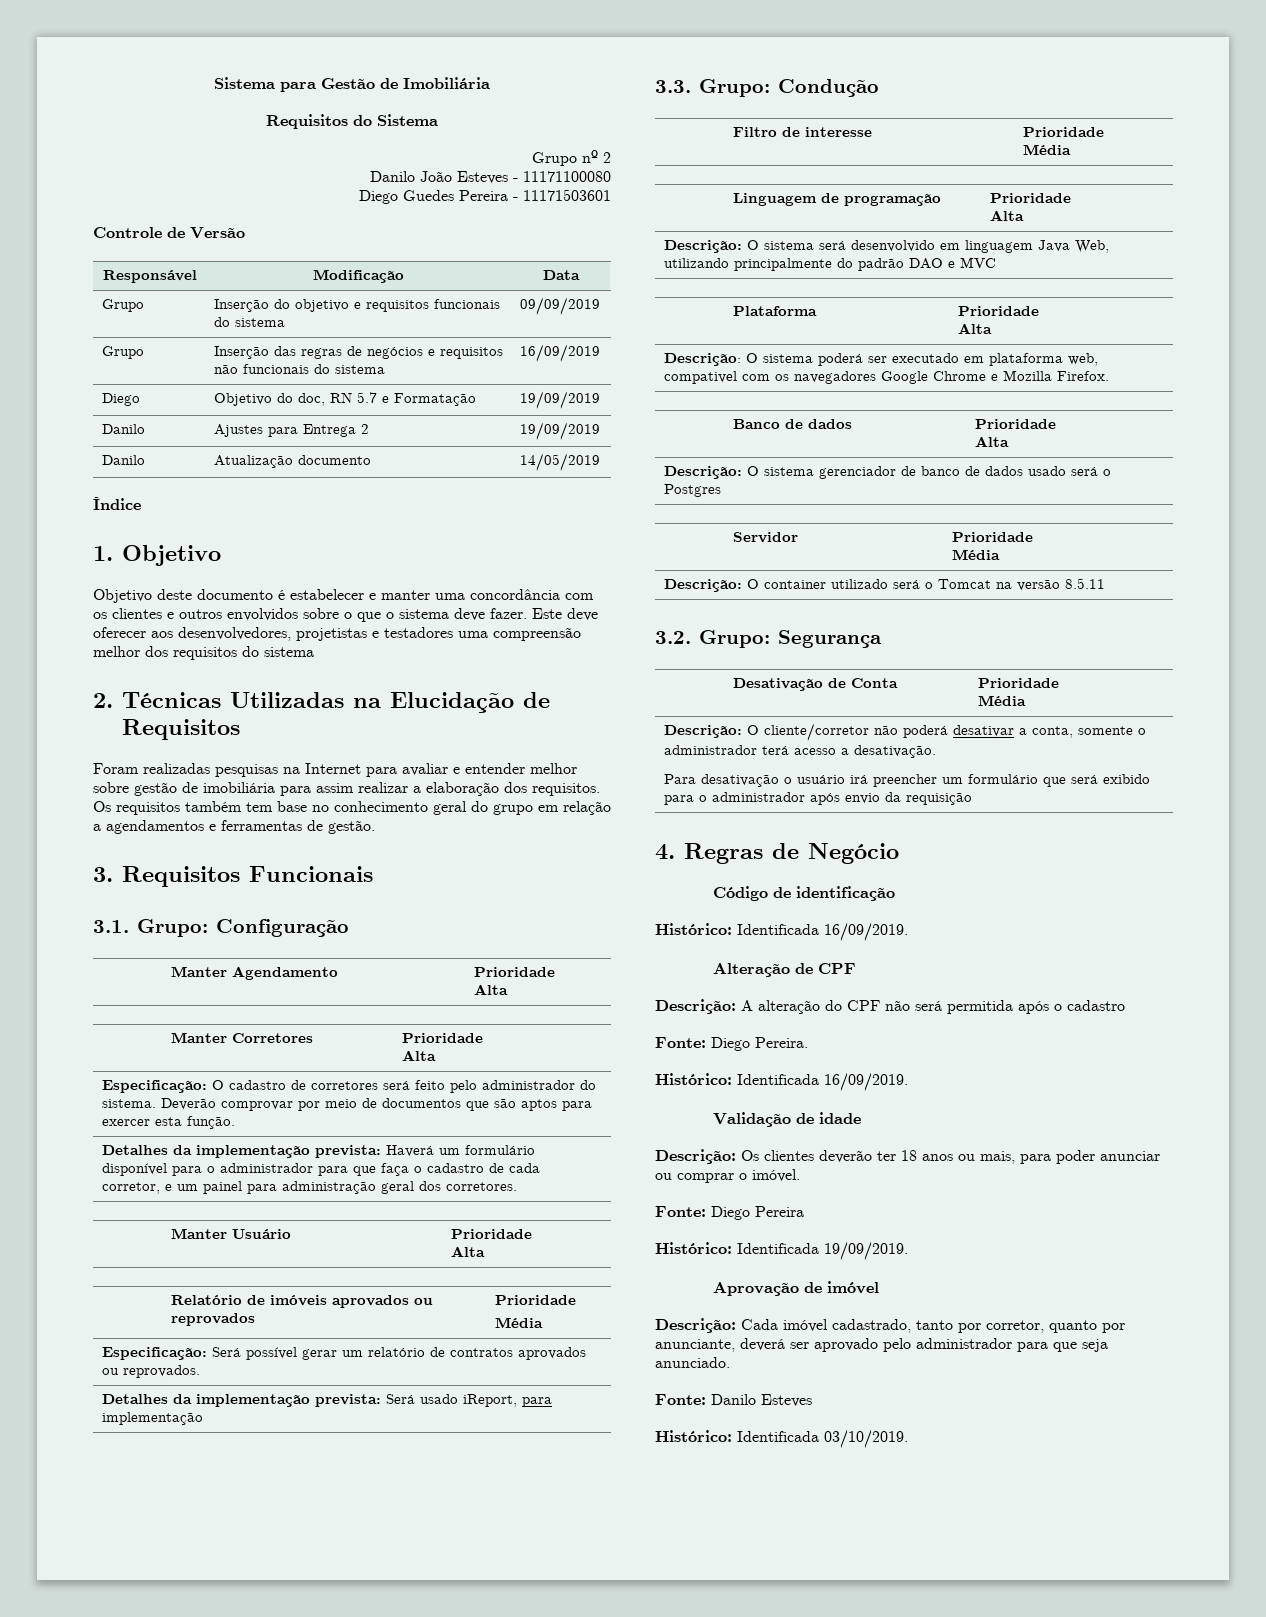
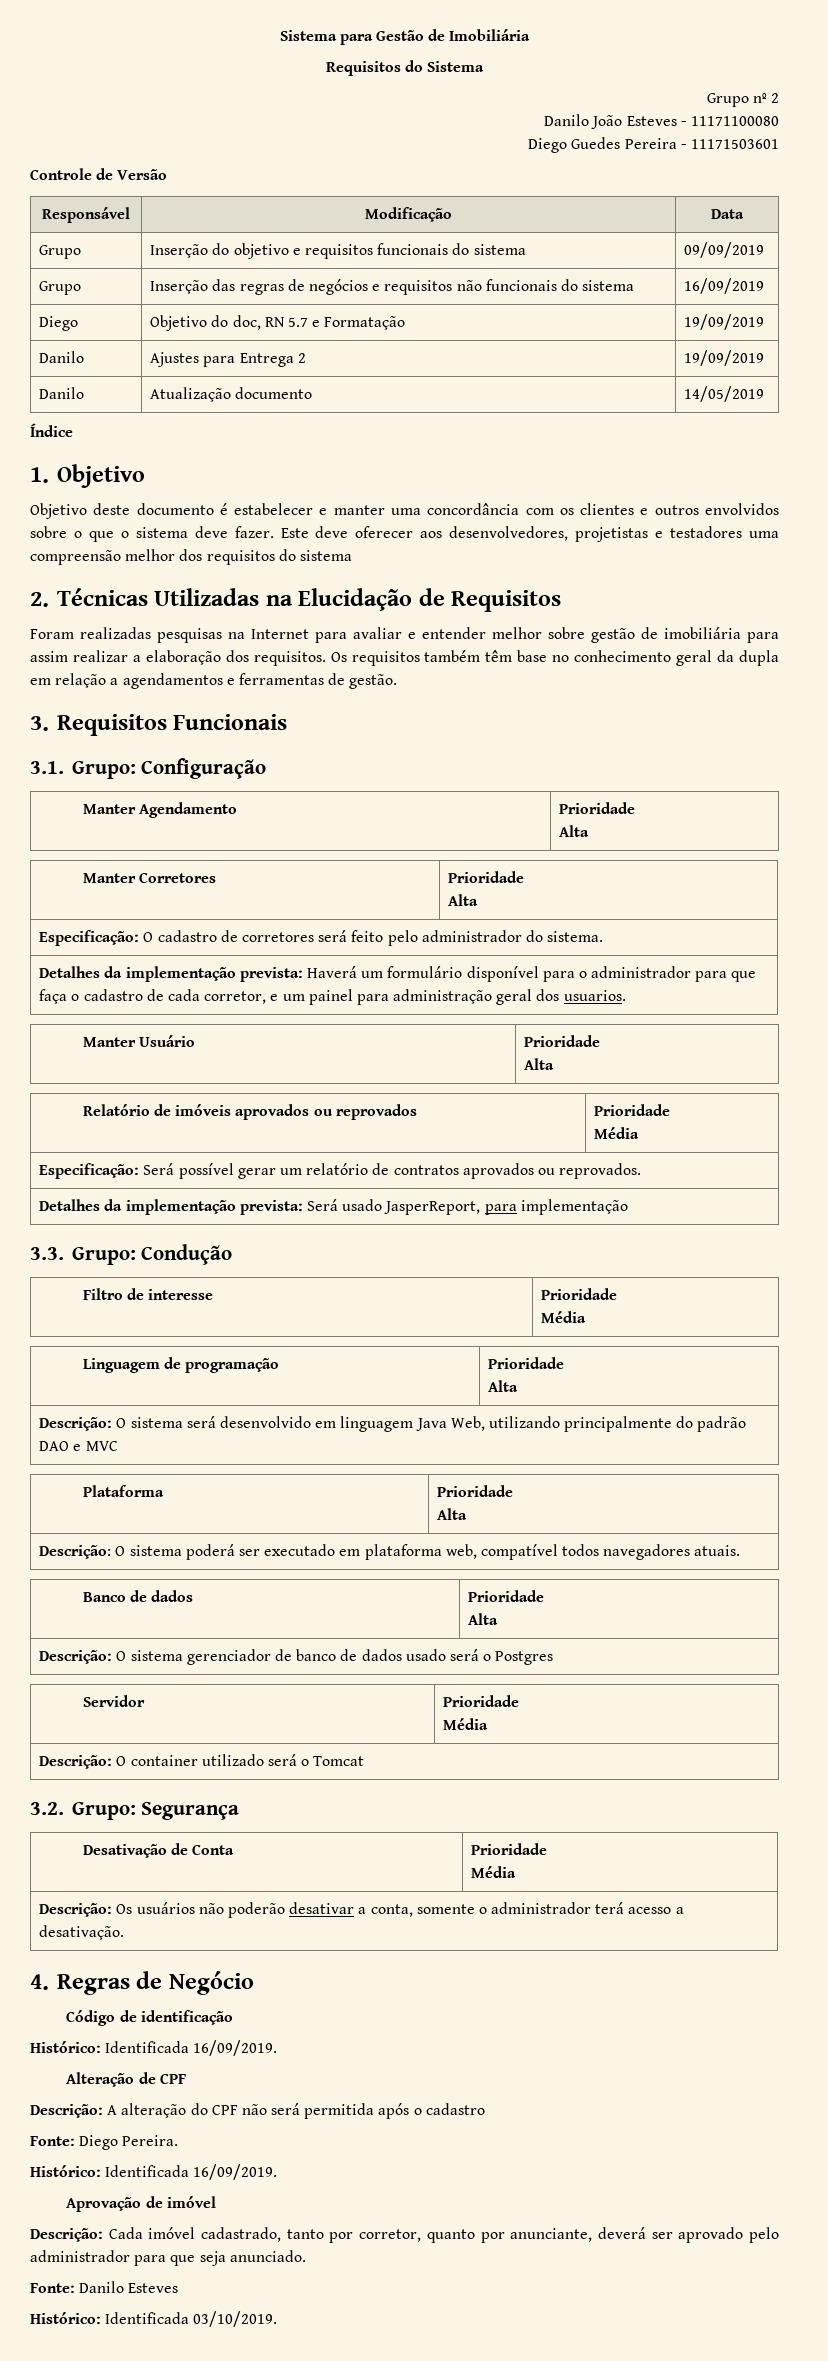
[246,802,273,812] tem -> [485,650,513,662] têm
[471,801,533,815] do grupo -> [717,650,779,666] da dupla
[160,1098,592,1111] [101,1116,235,1129] Deverão comprovar por meio de documentos que são aptos para exercer esta função. -> (604, 936) none
[445,1182,517,1191] corretores. -> [563,990,626,1001] usuarios.
[462,1394,517,1407] iReport, -> [384,1201,481,1215] JasperReport,
[663,370,1109,384] compativel com os navegadores Google Chrome e Mozilla Firefox. -> [480,1544,741,1560] compatível todos navegadores atuais.
[995,578,1105,591] na versão 8.5.11 -> (365, 1761) none
[746,723,948,741] O cliente/corretor não poderá -> [116,1902,285,1918] Os usuários não poderão
[663,774,1150,787] [663,792,972,805] // Para desativação o usuário irá preencher um formulário que será exibido para o administrador após envio da requisição -> (125, 1932) none
[712,1112,861,1127] [655,1149,1160,1164] [655,1169,800,1183] [655,1206,804,1220] [655,1242,908,1260] // Validação de idade // Descrição: Os clientes deverão ter 18 anos ou mais, para poder anunciar ou comprar o imóvel. // Fonte: Diego Pereira // Histórico: Identificada 19/09/2019. -> (278, 2172) none

